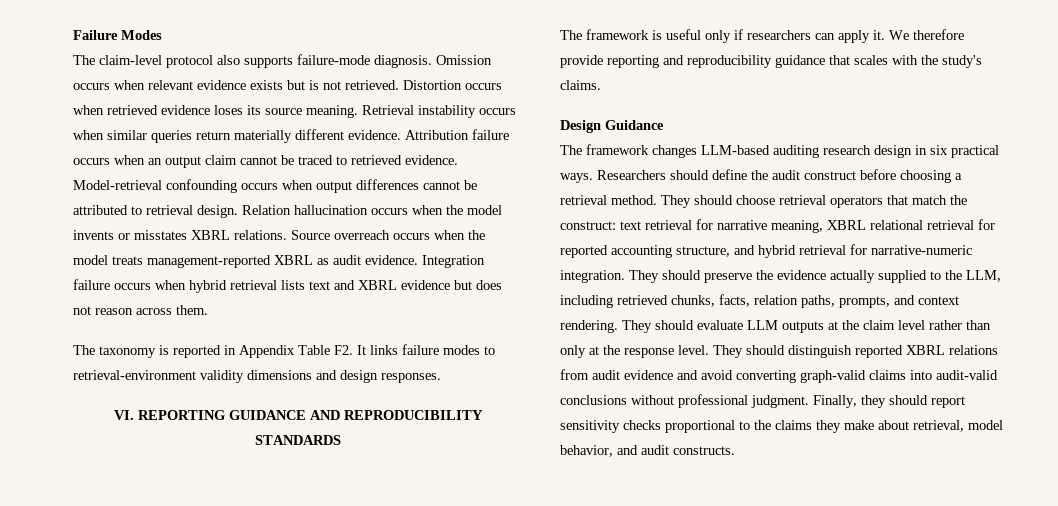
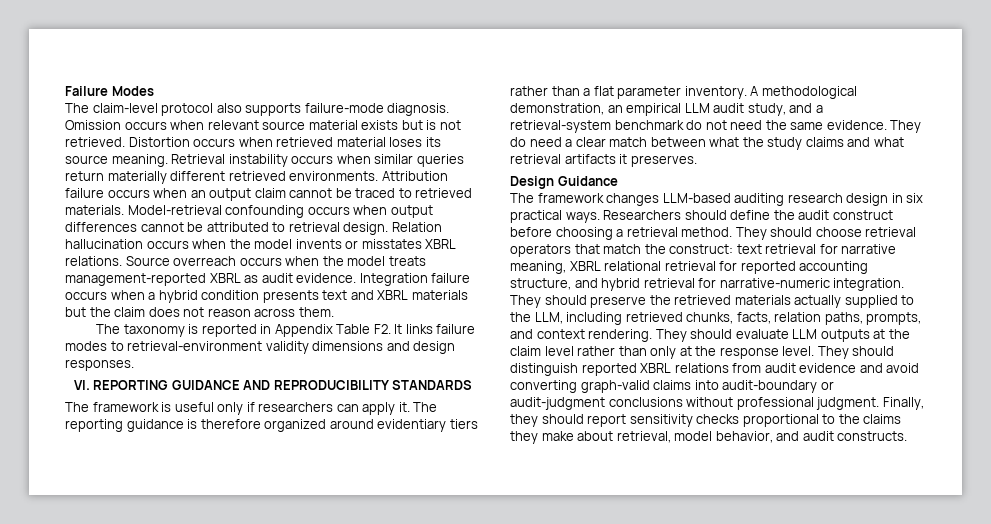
[197,80,246,90] evidence -> [262,120,358,130] source material
[161,105,210,115] evidence -> [336,137,386,147] material
[348,130,401,140] evidence. -> [228,171,379,181] retrieved environments.
[405,155,458,165] evidence. -> [65,205,124,215] materials.
[189,280,472,293] hybrid retrieval lists text and XBRL evidence but -> [148,290,468,303] [65,307,146,317] a hybrid condition presents text and XBRL materials but the claim
[889,29,964,40] [560,55,982,68] [560,80,601,90] We therefore provide reporting and reproducibility guidance that scales with the study's claims. -> [413,402,438,412] [65,419,478,432] [510,86,857,99] [510,103,823,116] [510,120,922,133] [510,137,904,150] [510,154,697,167] The reporting guidance is therefore organized around evidentiary tiers rather than a flat parameter inventory. A methodological demonstration, an empirical LLM audit study, and a retrieval-system benchmark do not need the same evidence. They do need a clear match between what the study claims and what retrieval artifacts it preserves.
[777,270,826,280] evidence -> [674,295,791,305] retrieved materials
[936,370,998,380] audit-valid -> [722,380,834,393] [510,397,605,410] audit-boundary or audit-judgment

